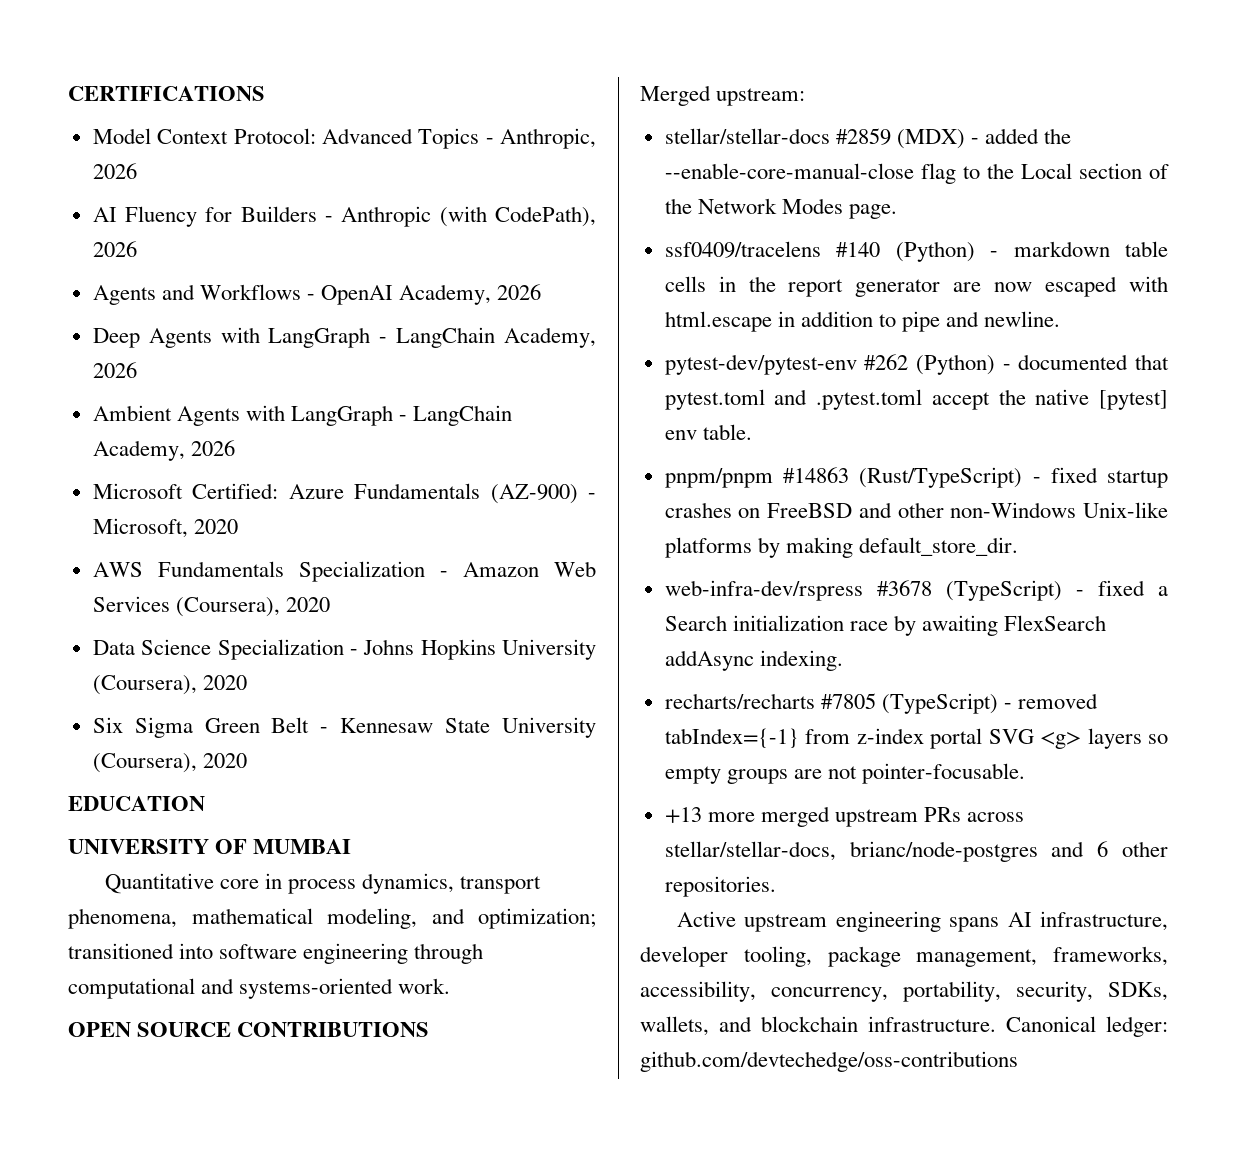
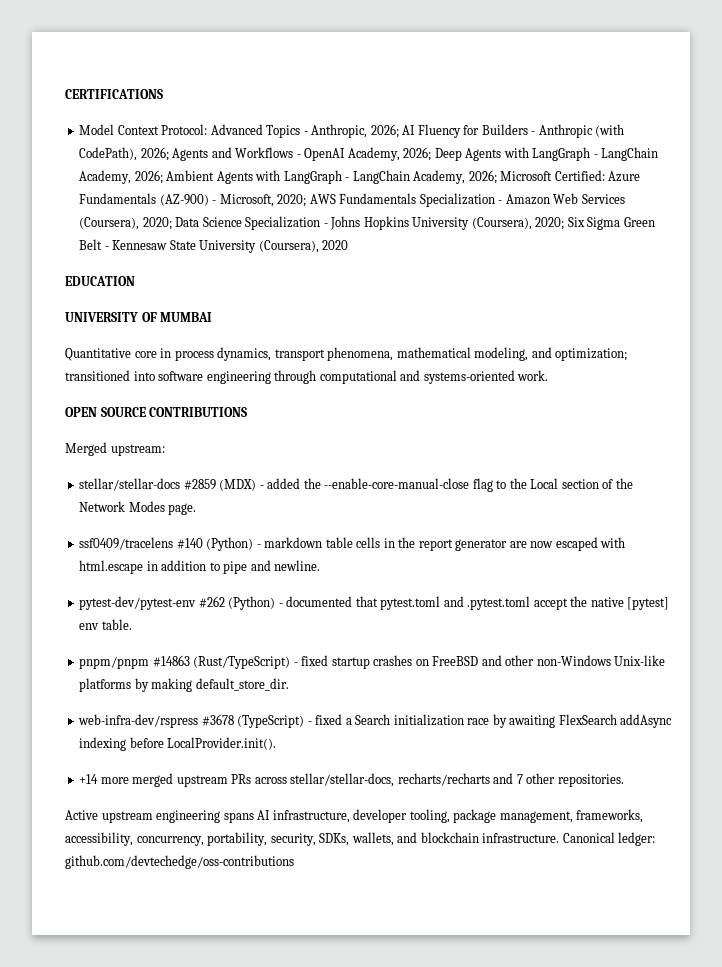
[92,163,137,179] 2026 // -> [370,124,399,138] 2026;
[92,241,137,257] 2026 // -> [140,147,169,161] 2026;
[497,284,542,300] 2026 // -> [403,147,432,161] 2026;
[92,362,137,378] 2026 // -> [134,170,163,184] 2026;
[190,440,235,456] 2026 // -> [468,170,497,184] 2026;
[193,519,238,534] 2020 // -> [277,194,307,207] 2020;
[285,597,330,612] 2020 // -> [142,217,172,230] 2020;
[202,675,247,690] 2020 // -> [535,217,565,230] 2020;
[759,650,843,671] [664,693,1099,714] [664,728,1168,749] [664,763,1026,784] [664,807,702,823] indexing. // recharts/recharts #7805 (TypeScript) - removed tabIndex={-1} from z-index portal SVG <g> layers so empty groups are not pointer-focusable. // +13 -> [79,737,277,751] [79,774,99,784] indexing before LocalProvider.init(). // +14
[849,841,1109,862] brianc/node-postgres and 6 -> [397,773,523,786] recharts/recharts and 7

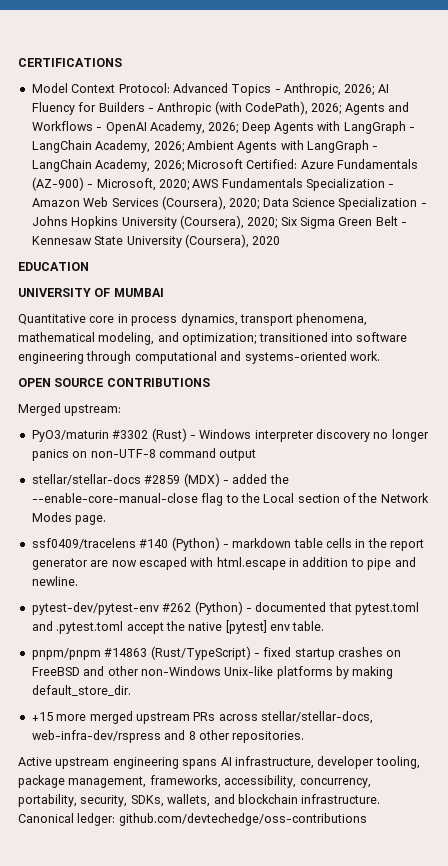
(165, 450) none -> [31,428,429,442] [31,448,257,461] // PyO3/maturin #3302 (Rust) - Windows interpreter discovery no longer panics on non-UTF-8 command output
[78,714,673,728] [79,737,277,751] [79,774,99,784] web-infra-dev/rspress #3678 (TypeScript) - fixed a Search initialization race by awaiting FlexSearch addAsync indexing before LocalProvider.init(). // +14 -> [31,712,53,721] +15
[397,773,523,786] recharts/recharts and 7 -> [31,730,196,743] web-infra-dev/rspress and 8

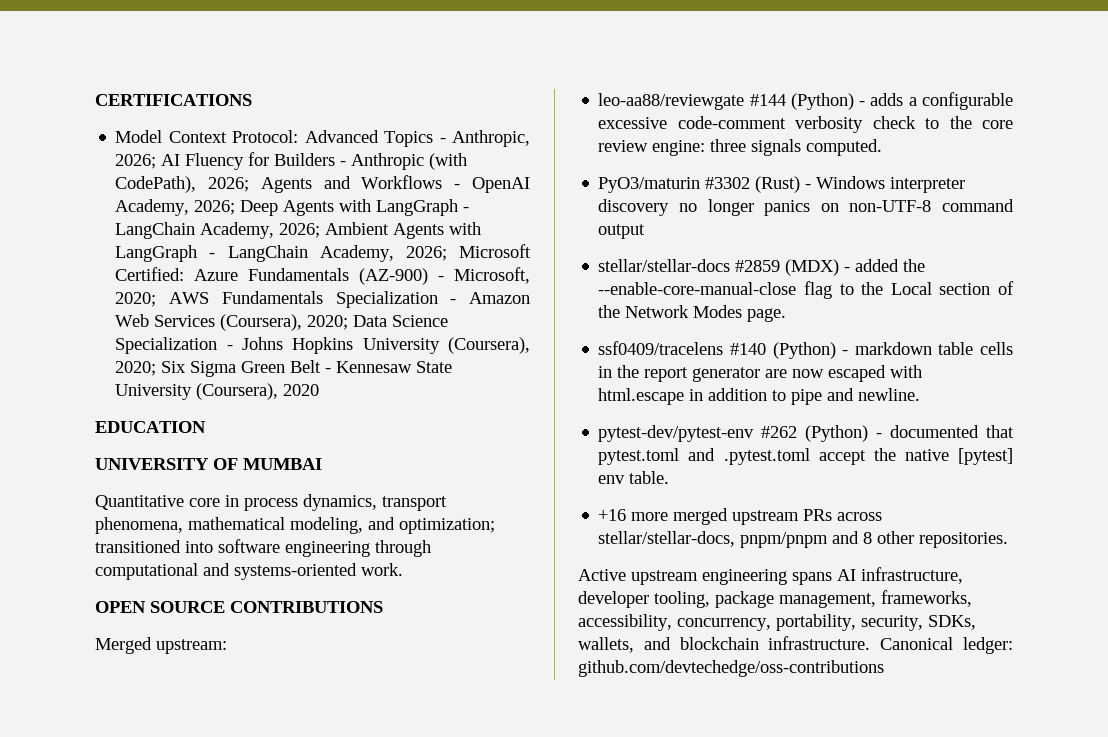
(122, 410) none -> [598,92,1013,110] [598,116,1013,133] [598,139,883,156] // leo-aa88/reviewgate #144 (Python) - adds a configurable excessive code-comment verbosity check to the core review engine: three signals computed.
[31,646,402,660] [31,666,394,679] [31,685,131,696] [31,712,53,721] pnpm/pnpm #14863 (Rust/TypeScript) - fixed startup crashes on FreeBSD and other non-Windows Unix-like platforms by making default_store_dir. // +15 -> [598,509,627,521] +16
[31,730,161,743] web-infra-dev/rspress -> [740,532,829,548] pnpm/pnpm

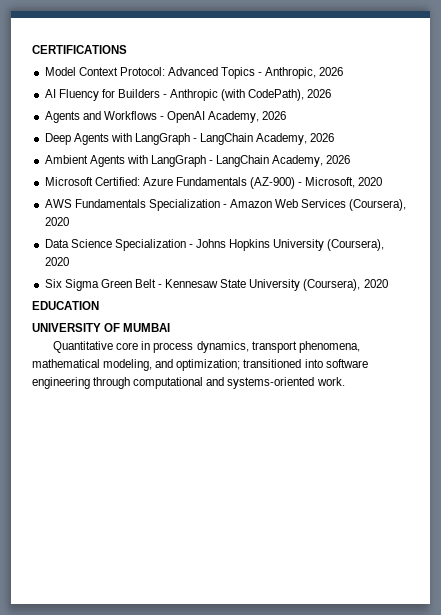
[115,154,157,169] 2026; -> [319,67,344,76] 2026 //
[208,177,250,192] 2026; -> [307,89,332,98] 2026 //
[194,200,236,215] 2026; -> [262,111,287,120] 2026 //
[279,223,321,238] 2026; -> [310,133,335,142] 2026 //
[405,246,447,261] 2026; -> [326,155,351,164] 2026 //
[115,292,157,307] 2020; -> [358,177,383,186] 2020 //
[307,315,349,330] 2020; -> [44,217,69,226] 2020 //
[115,361,157,376] 2020; -> [44,257,69,266] 2020 //
[95,601,383,613] [95,637,227,654] [598,92,1013,110] [598,116,1013,133] [598,139,883,156] [598,176,966,193] [598,199,1014,216] [598,224,646,239] [598,259,926,276] [598,281,1014,299] [598,305,787,322] [598,341,1013,359] [598,365,923,382] [598,388,921,405] [598,425,1014,442] [598,448,1013,465] [598,471,670,484] [598,508,883,525] [598,531,1009,548] [578,567,963,585] [578,590,972,608] [578,614,976,631] [578,636,1013,654] [578,660,884,677] // OPEN SOURCE CONTRIBUTIONS // Merged upstream: // leo-aa88/reviewgate #144 (Python) - adds a configurable excessive code-comment verbosity check to the core review engine: three signals computed. // PyO3/maturin #3302 (Rust) - Windows interpreter discovery no longer panics on non-UTF-8 command output // stellar/stellar-docs #2859 (MDX) - added the --enable-core-manual-close flag to the Local section of the Network Modes page. // ssf0409/tracelens #140 (Python) - markdown table cells in the report generator are now escaped with html.escape in addition to pipe and newline. // pytest-dev/pytest-env #262 (Python) - documented that pytest.toml and .pytest.toml accept the native [pytest] env table. // +16 more merged upstream PRs across stellar/stellar-docs, pnpm/pnpm and 8 other repositories. // Active upstream engineering spans AI infrastructure, developer tooling, package management, frameworks, accessibility, concurrency, portability, security, SDKs, wallets, and blockchain infrastructure. Canonical ledger: github.com/devtechedge/oss-contributions -> (345, 381) none

